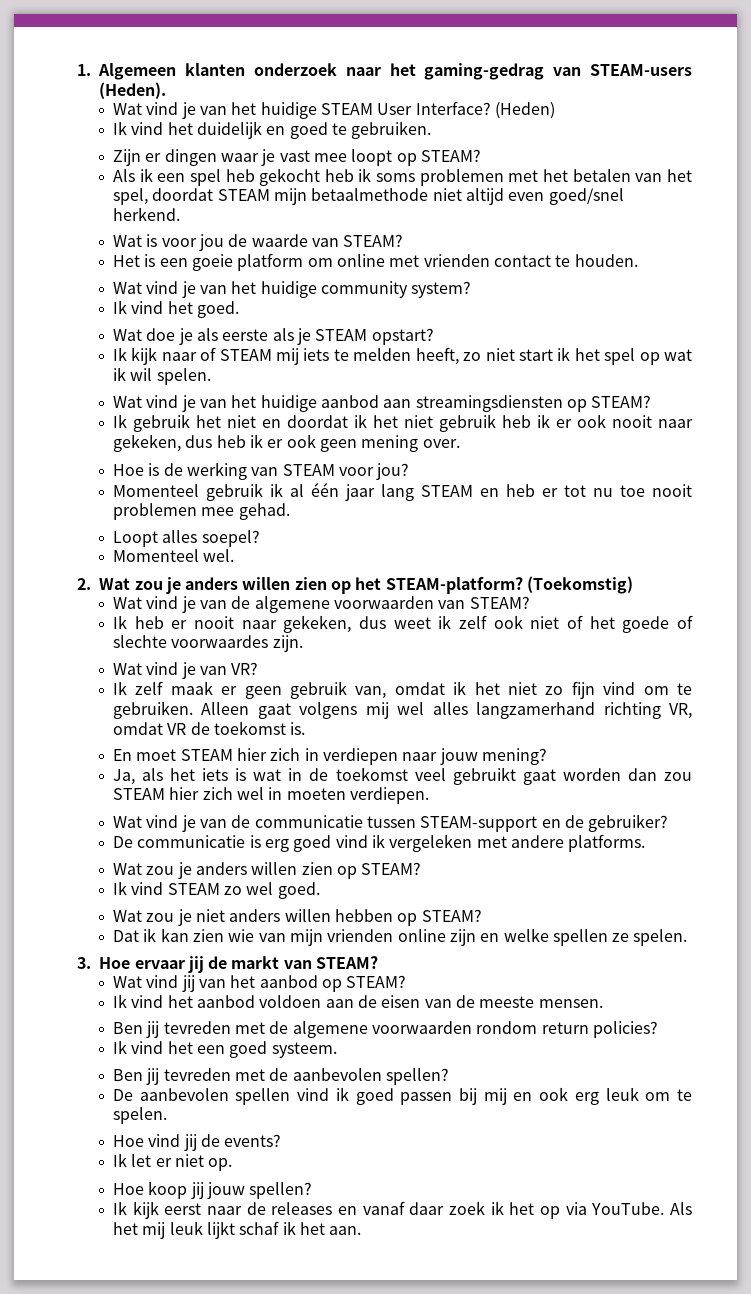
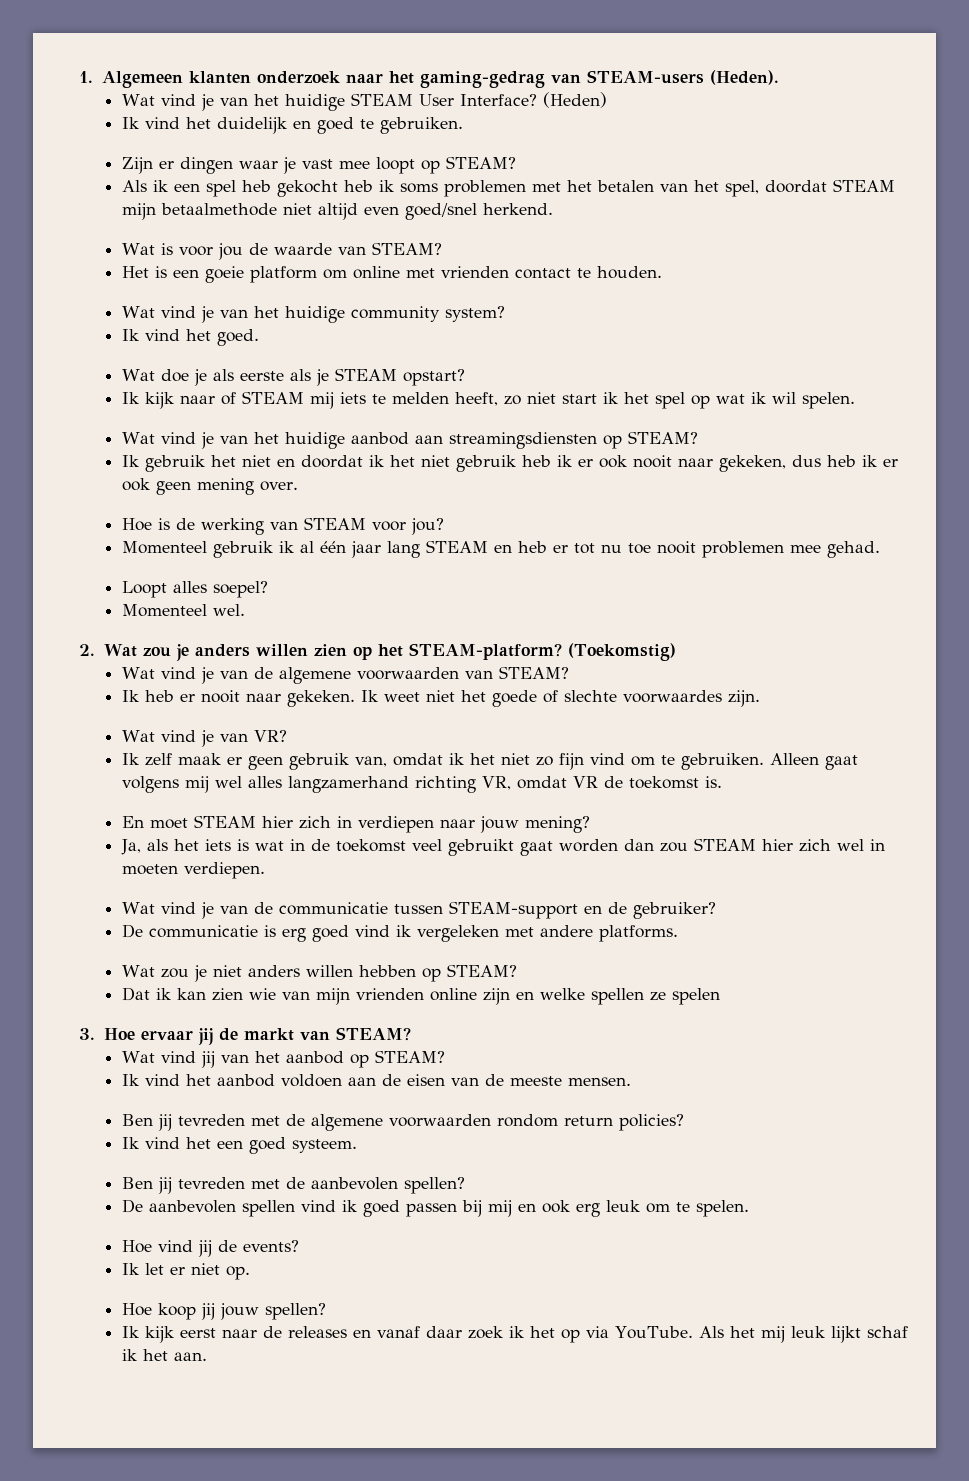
[283,615,583,633] gekeken, dus weet ik zelf ook niet of -> [286,690,455,707] gekeken. Ik weet niet
[112,862,422,879] [112,881,320,899] // Wat zou je anders willen zien op STEAM? // Ik vind STEAM zo wel goed. -> (678, 933) none
[633,929,688,946] spelen. -> [671,988,720,1005] spelen

